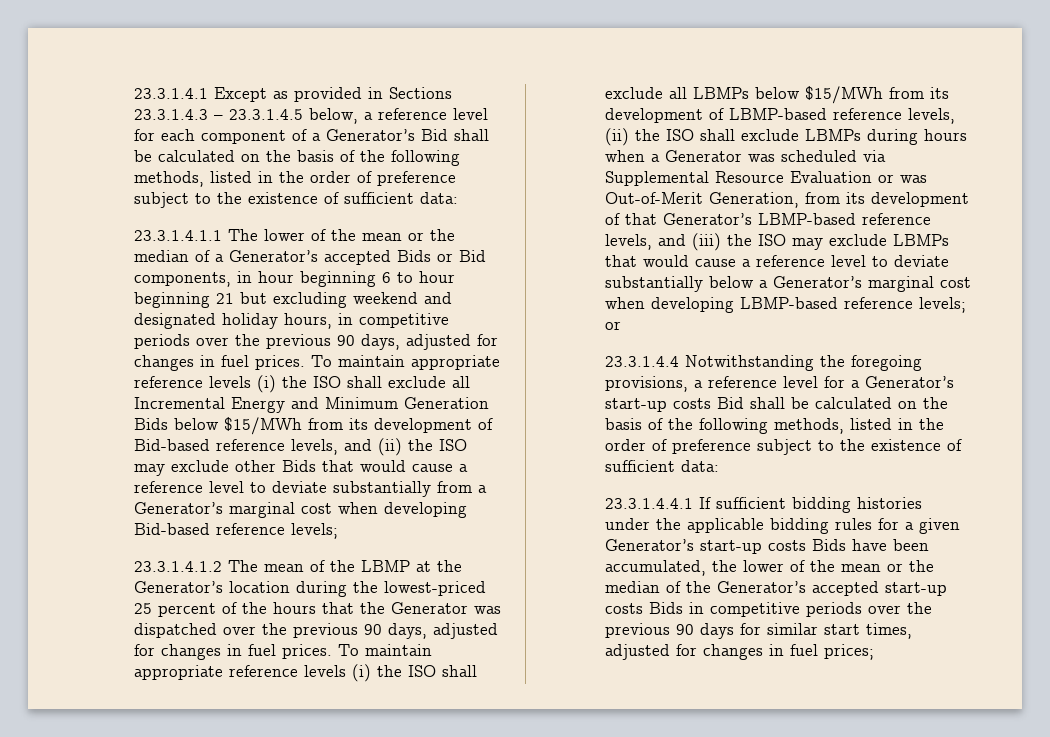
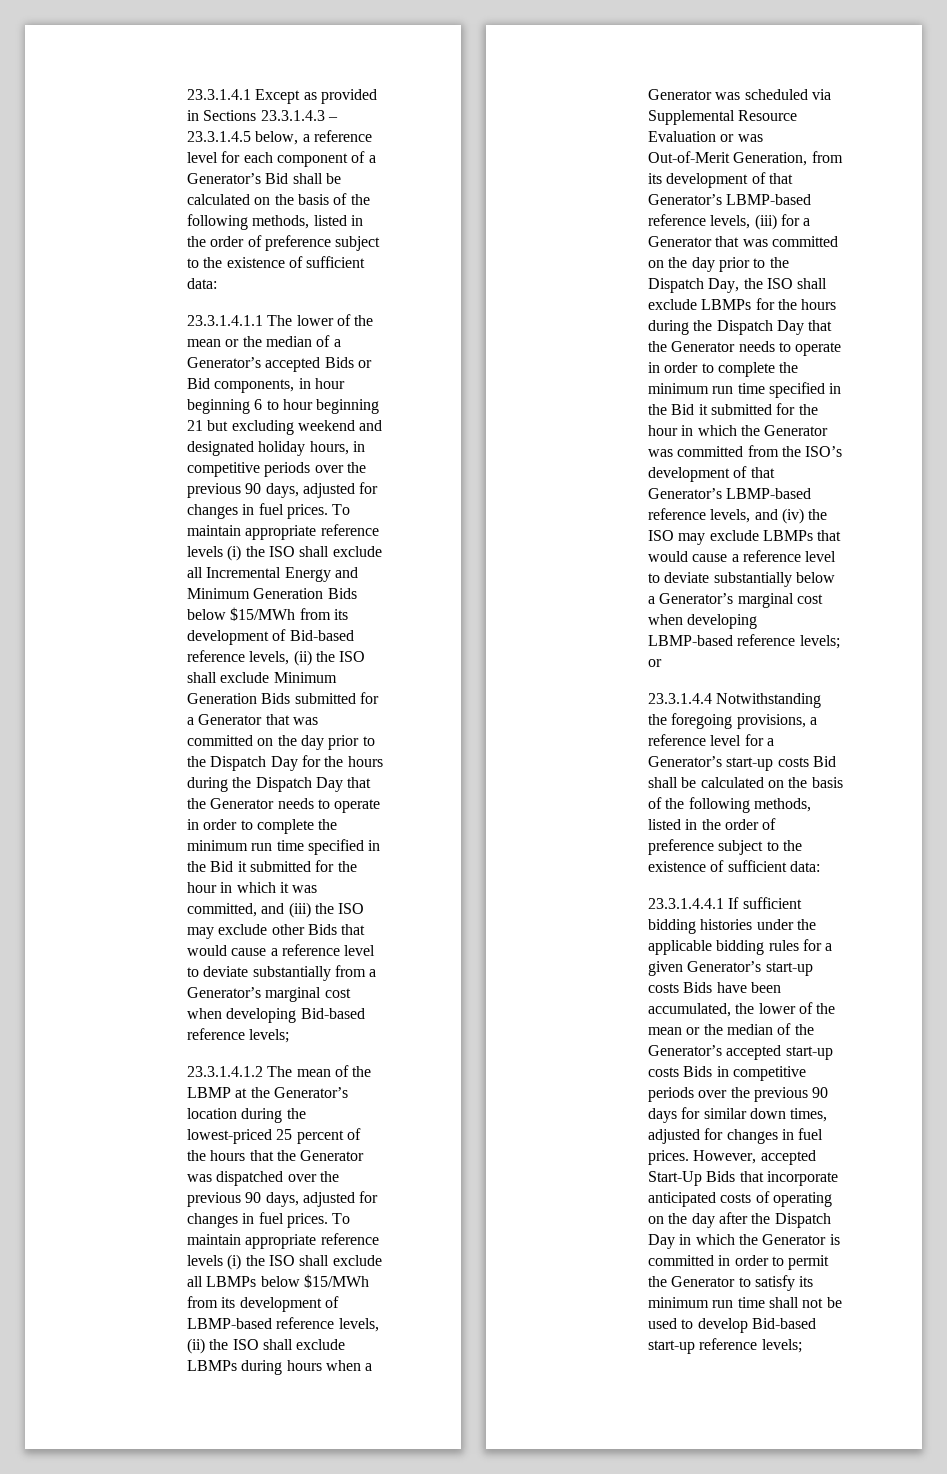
[344,438,403,456] and (ii) -> [293,650,366,666] [187,672,337,683] [187,692,379,704] [187,714,318,725] [187,735,375,750] [187,755,383,771] [187,777,372,792] [187,798,381,813] [187,819,338,834] [187,839,381,855] [187,860,357,872] [187,882,318,893] [187,902,311,918] (ii) the ISO shall exclude Minimum Generation Bids submitted for a Generator that was committed on the day prior to the Dispatch Day for the hours during the Dispatch Day that the Generator needs to operate in order to complete the minimum run time specified in the Bid it submitted for the hour in which it was committed, and (iii)
[658,233,722,251] and (iii) -> [754,214,811,230] [648,236,838,247] [648,257,789,272] [648,278,828,293] [648,298,837,310] [648,320,833,335] [648,341,842,356] [648,362,799,377] [648,382,842,398] [648,403,818,415] [648,425,829,436] [648,445,843,457] [648,466,775,482] [648,488,812,499] [648,508,804,524] (iii) for a Generator that was committed on the day prior to the Dispatch Day, the ISO shall exclude LBMPs for the hours during the Dispatch Day that the Generator needs to operate in order to complete the minimum run time specified in the Bid it submitted for the hour in which the Generator was committed from the ISO’s development of that Generator’s LBMP-based reference levels, and (iv)
[824,624,861,635] start -> [749,1108,786,1119] down
[824,644,875,660] prices; -> [648,1150,816,1165] [648,1171,838,1186] [648,1191,832,1207] [648,1212,831,1228] [648,1234,840,1249] [648,1255,830,1270] [648,1275,814,1291] [648,1297,842,1308] [648,1318,816,1333] [648,1338,802,1354] prices. However, accepted Start-Up Bids that incorporate anticipated costs of operating on the day after the Dispatch Day in which the Generator is committed in order to permit the Generator to satisfy its minimum run time shall not be used to develop Bid-based start-up reference levels;

